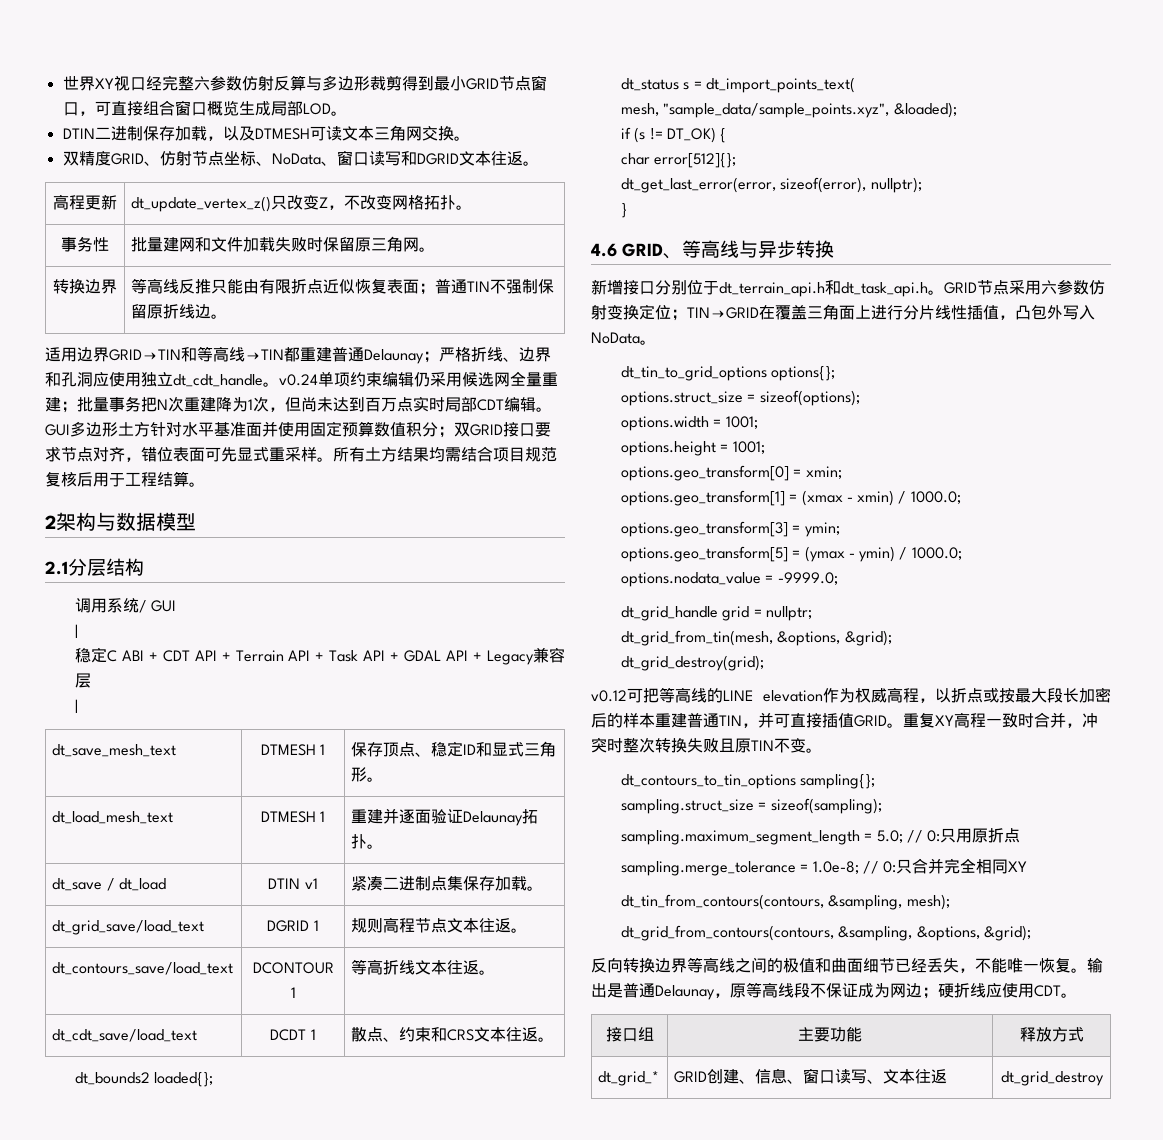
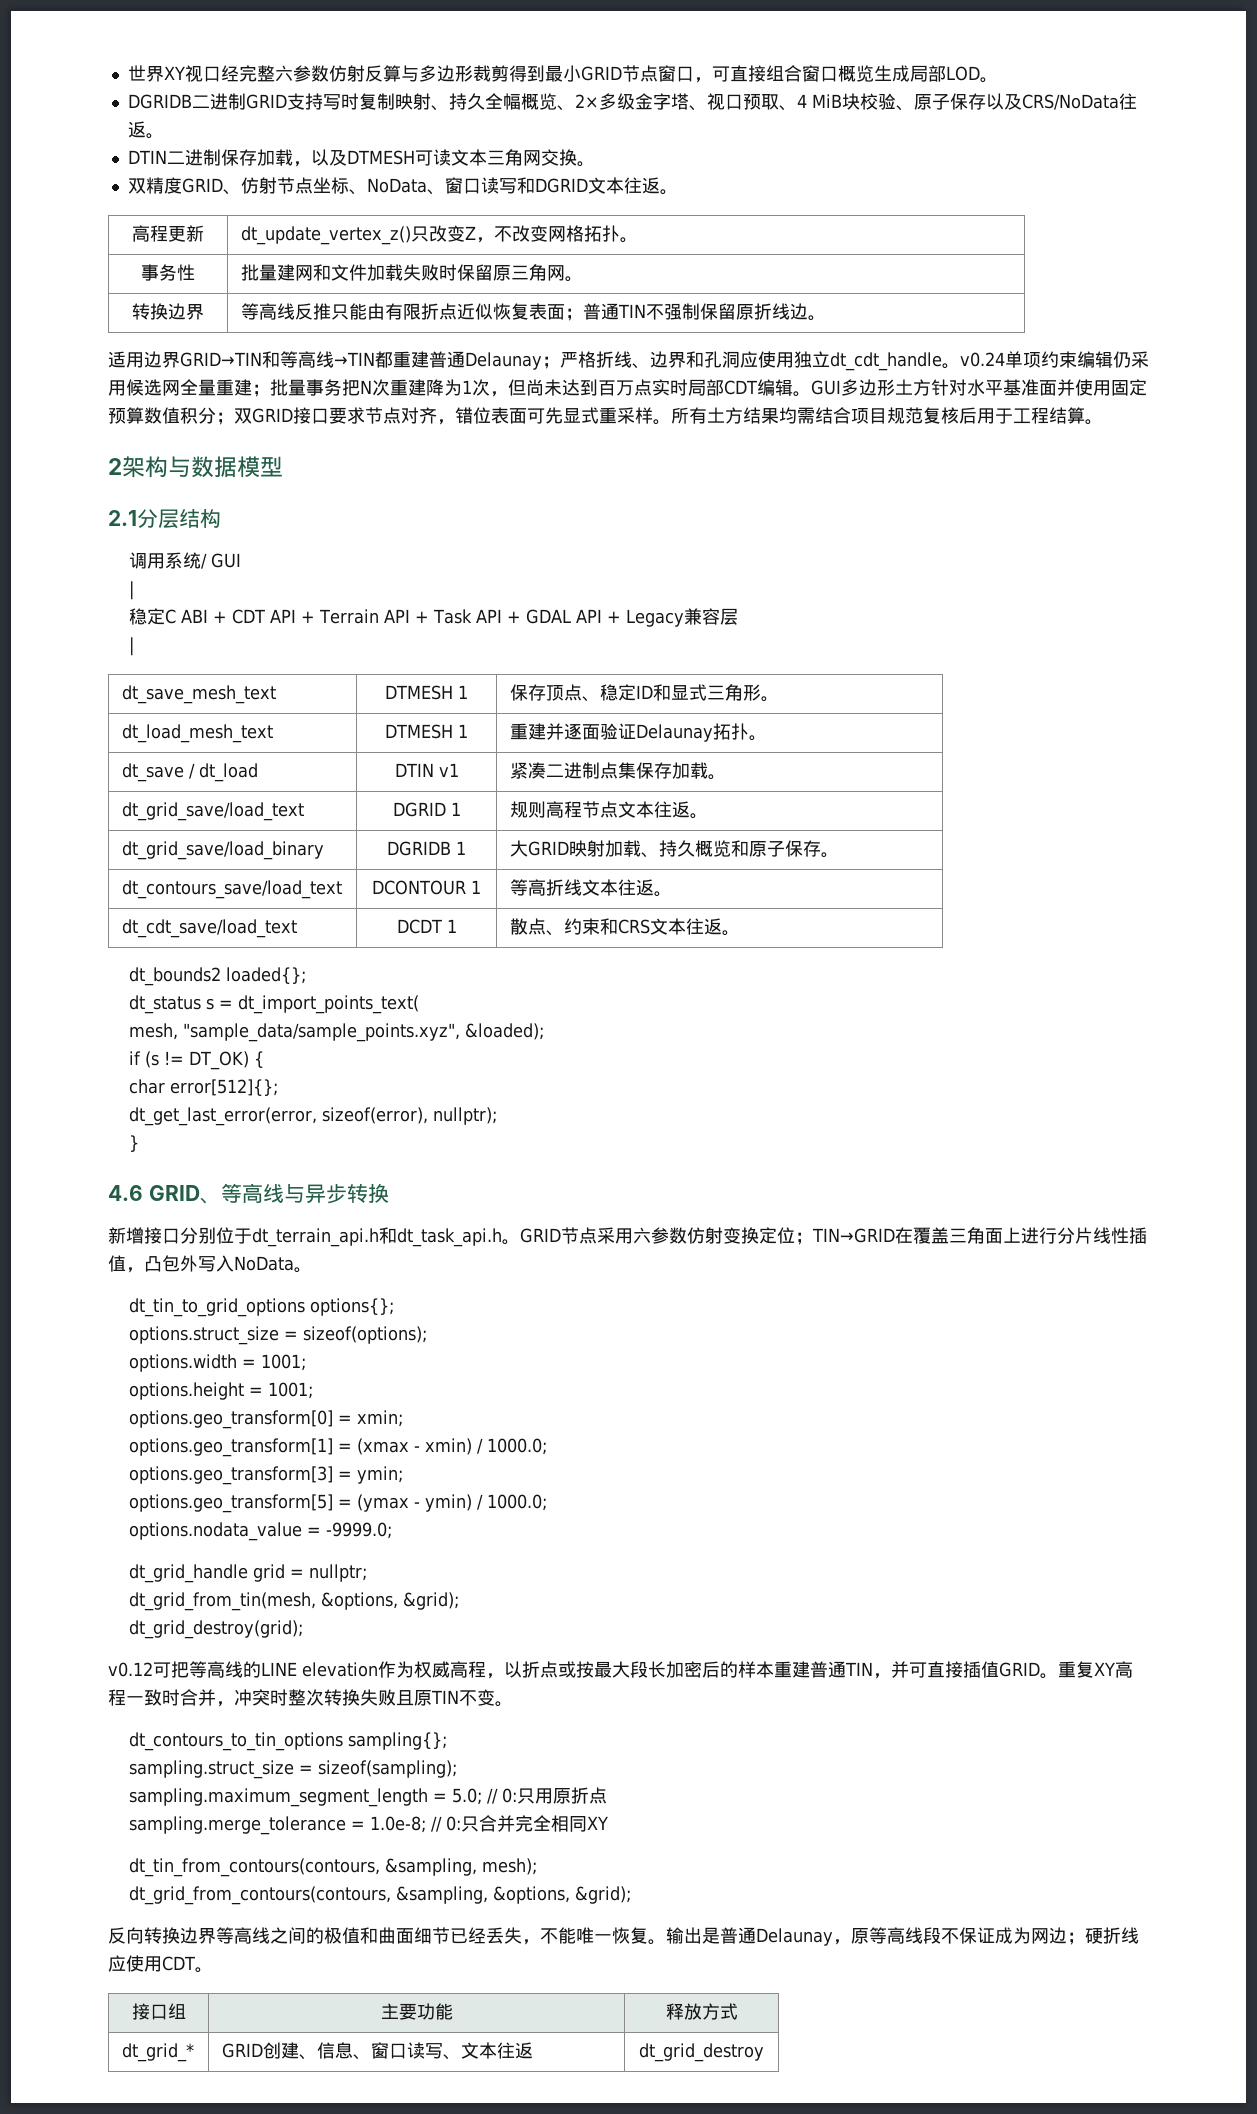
(347, 113) none -> [127,93,1137,111] [127,121,164,139] // DGRIDB二进制GRID支持写时复制映射、持久全幅概览、2×多级金字塔、视口预取、4 MiB块校验、原子保存以及CRS/NoData往返。
(528, 930) none -> [121,841,324,860] [387,841,466,856] [509,840,839,858] // dt_grid_save/load_binary | DGRIDB 1 | 大GRID映射加载、持久概览和原子保存。

